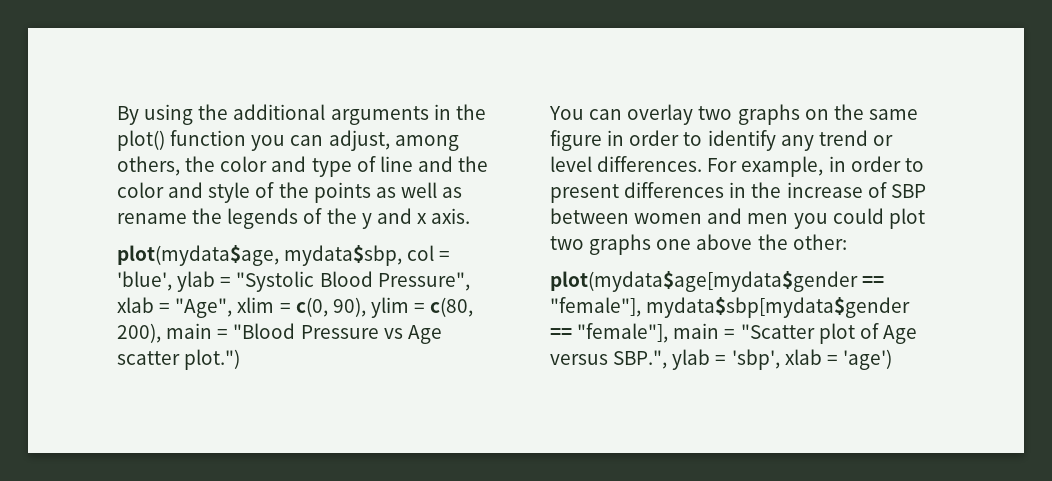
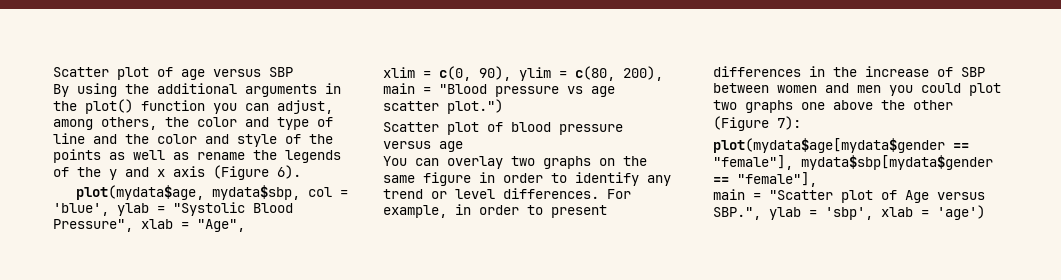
(117, 115) none -> [53,67,293,80] Scatter plot of age versus SBP //
[431,208,471,224] axis. -> [173,165,301,180] axis (Figure 6).
(233, 308) none -> (245, 225) //
[300,325,442,344] Pressure vs Age -> [495,86,615,97] pressure vs age
(241, 359) none -> [383,122,623,135] [383,141,463,152] // Scatter plot of blood pressure versus age
[792,234,847,250] other: -> [913,100,953,110] [713,116,801,131] other (Figure 7):
(669, 333) none -> (817, 179) //

